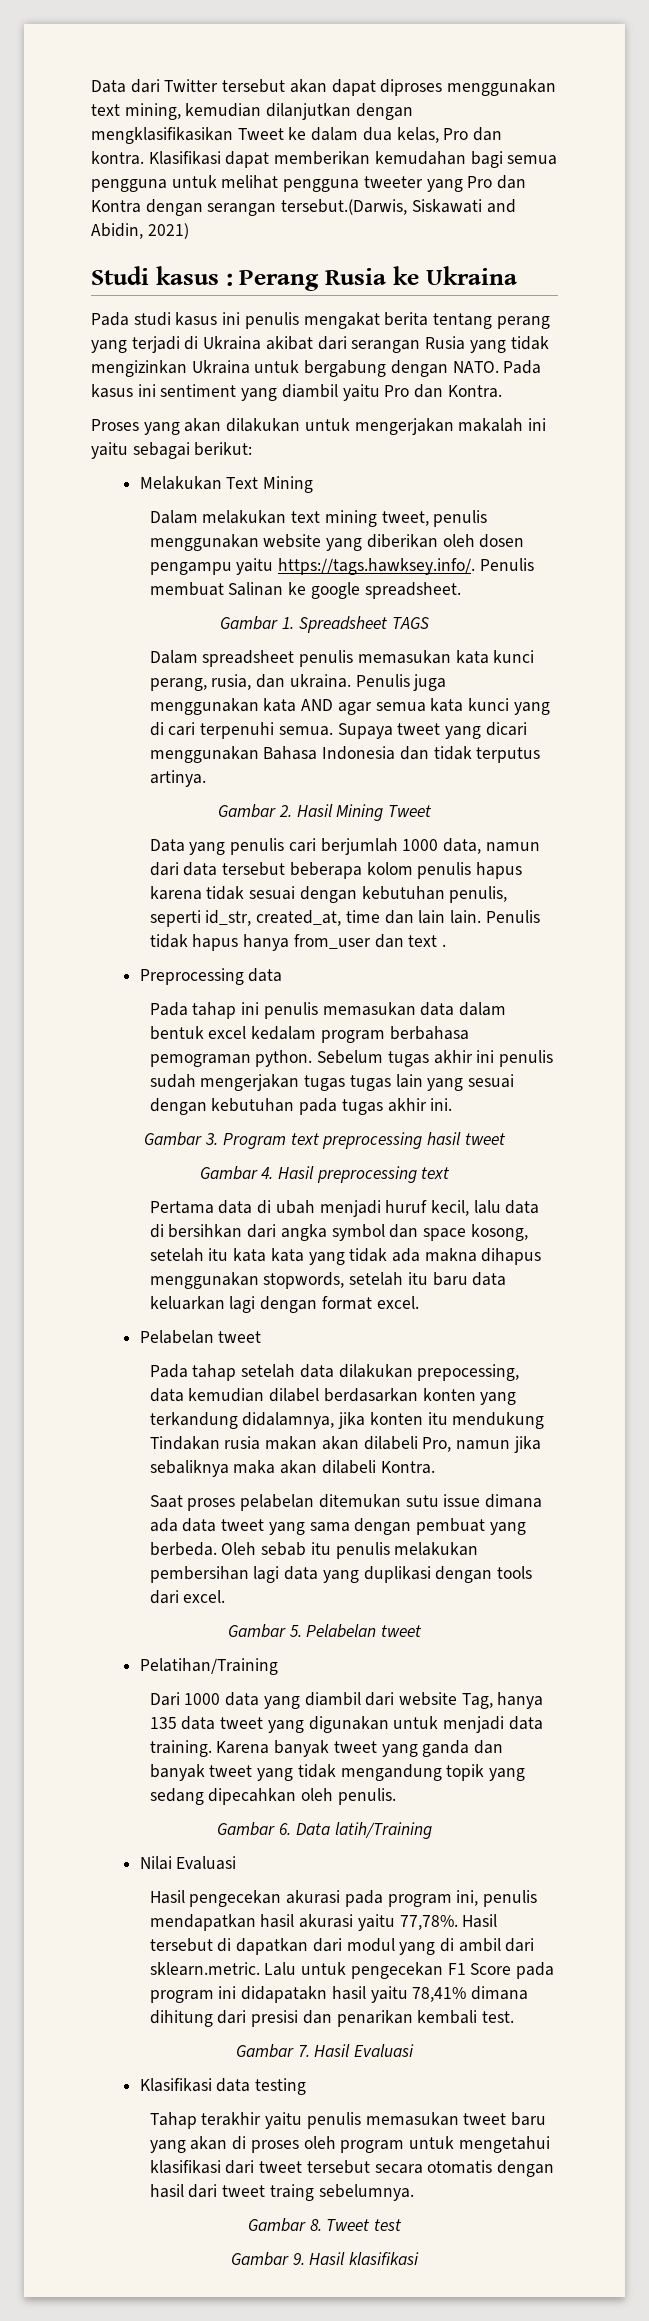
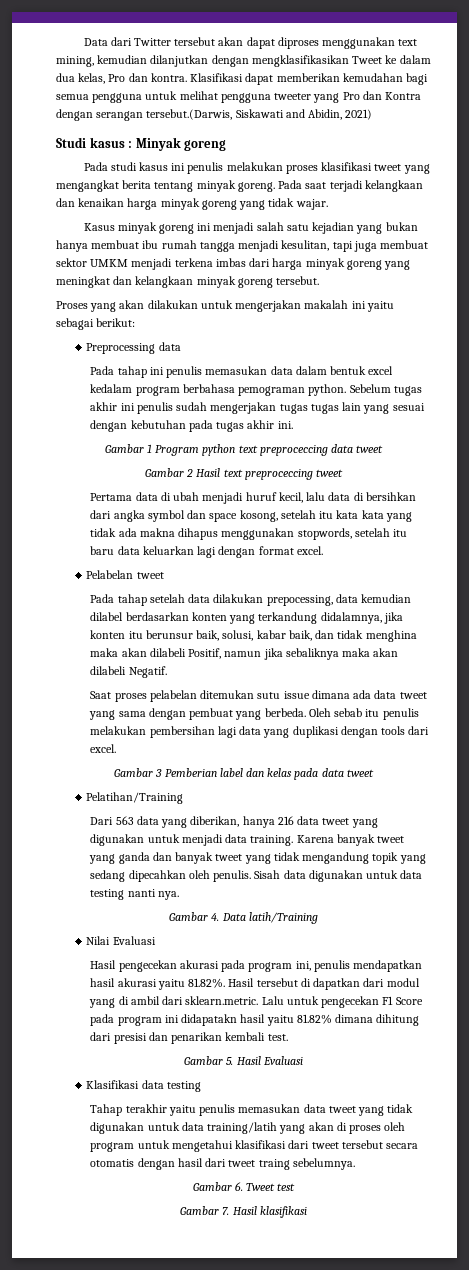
[239,266,517,291] Perang Rusia ke Ukraina -> [135,137,227,151] Minyak goreng
[303,312,550,329] [91,336,549,353] [91,360,542,377] [91,384,502,401] mengakat berita tentang perang yang terjadi di Ukraina akibat dari serangan Rusia yang tidak mengizinkan Ukraina untuk bergabung dengan NATO. Pada kasus ini sentiment yang diambil yaitu Pro dan Kontra. -> [226,162,430,174] [56,180,423,192] [56,198,328,210] [83,222,418,234] [56,240,429,252] [56,258,411,270] [56,276,320,288] melakukan proses klasifikasi tweet yang mengangkat berita tentang minyak goreng. Pada saat terjadi kelangkaan dan kenaikan harga minyak goreng yang tidak wajar. // Kasus minyak goreng ini menjadi salah satu kejadian yang bukan hanya membuat ibu rumah tangga menjadi kesulitan, tapi juga membuat sektor UMKM menjadi terkena imbas dari harga minyak goreng yang meningkat dan kelangkaan minyak goreng tersebut.
[139,476,314,493] [149,510,488,527] [149,534,525,551] [149,558,534,575] [149,582,461,599] [220,616,429,633] [149,650,535,667] [149,674,447,691] [149,698,550,715] [149,722,527,739] [149,746,541,763] [149,770,206,787] [218,804,432,821] [149,838,540,855] [149,862,523,879] [149,886,508,903] [149,910,540,927] [149,934,447,951] // Melakukan Text Mining // Dalam melakukan text mining tweet, penulis menggunakan website yang diberikan oleh dosen pengampu yaitu https://tags.hawksey.info/. Penulis membuat Salinan ke google spreadsheet. // Gambar 1. Spreadsheet TAGS // Dalam spreadsheet penulis memasukan kata kunci perang, rusia, dan ukraina. Penulis juga menggunakan kata AND agar semua kata kunci yang di cari terpenuhi semua. Supaya tweet yang dicari menggunakan Bahasa Indonesia dan tidak terputus artinya. // Gambar 2. Hasil Mining Tweet // Data yang penulis cari berjumlah 1000 data, namun dari data tersebut beberapa kolom penulis hapus karena tidak sesuai dengan kebutuhan penulis, seperti id_str, created_at, time dan lain lain. Penulis tidak hapus hanya from_user dan text . -> (136, 322) none
[205,1132,461,1149] 3. Program text preprocessing hasil -> [146,444,354,456] 1 Program python text preproceccing data
[261,1166,451,1183] 4. Hasil preprocessing text -> [186,468,344,480] 2 Hasil text preproceccing tweet
[452,1412,545,1429] [149,1436,452,1452] mendukung Tindakan rusia makan akan dilabeli Pro, -> [145,630,417,642] [90,648,222,659] berunsur baik, solusi, kabar baik, dan tidak menghina maka akan dilabeli Positif,
[380,1461,435,1474] Kontra. -> [128,666,167,678] Negatif.
[289,1624,377,1638] 5. Pelabelan -> [155,768,344,780] 3 Pemberian label dan kelas pada data
[184,1692,544,1709] [149,1717,177,1729] 1000 data yang diambil dari website Tag, hanya 135 -> [115,816,294,828] 563 data yang diberikan, hanya 216
[217,1822,292,1836] // Gambar 6. -> [254,870,423,882] [90,889,179,900] [169,912,220,921] Sisah data digunakan untuk data testing nanti nya. // Gambar 4.
[399,1915,458,1930] 77,78%. -> [188,978,226,988] 81.82%.
[412,1987,467,2002] 78,41% -> [296,1014,332,1024] 81.82%
[297,2045,310,2057] 7. -> [226,1057,234,1065] 5.
[463,2112,547,2126] tweet baru -> [303,1104,414,1116] [90,1122,278,1134] data tweet yang tidak digunakan untuk data training/latih
[309,2219,322,2231] 8. -> [234,1182,243,1191] 6.
[292,2253,305,2265] 9. -> [222,1207,230,1215] 7.

